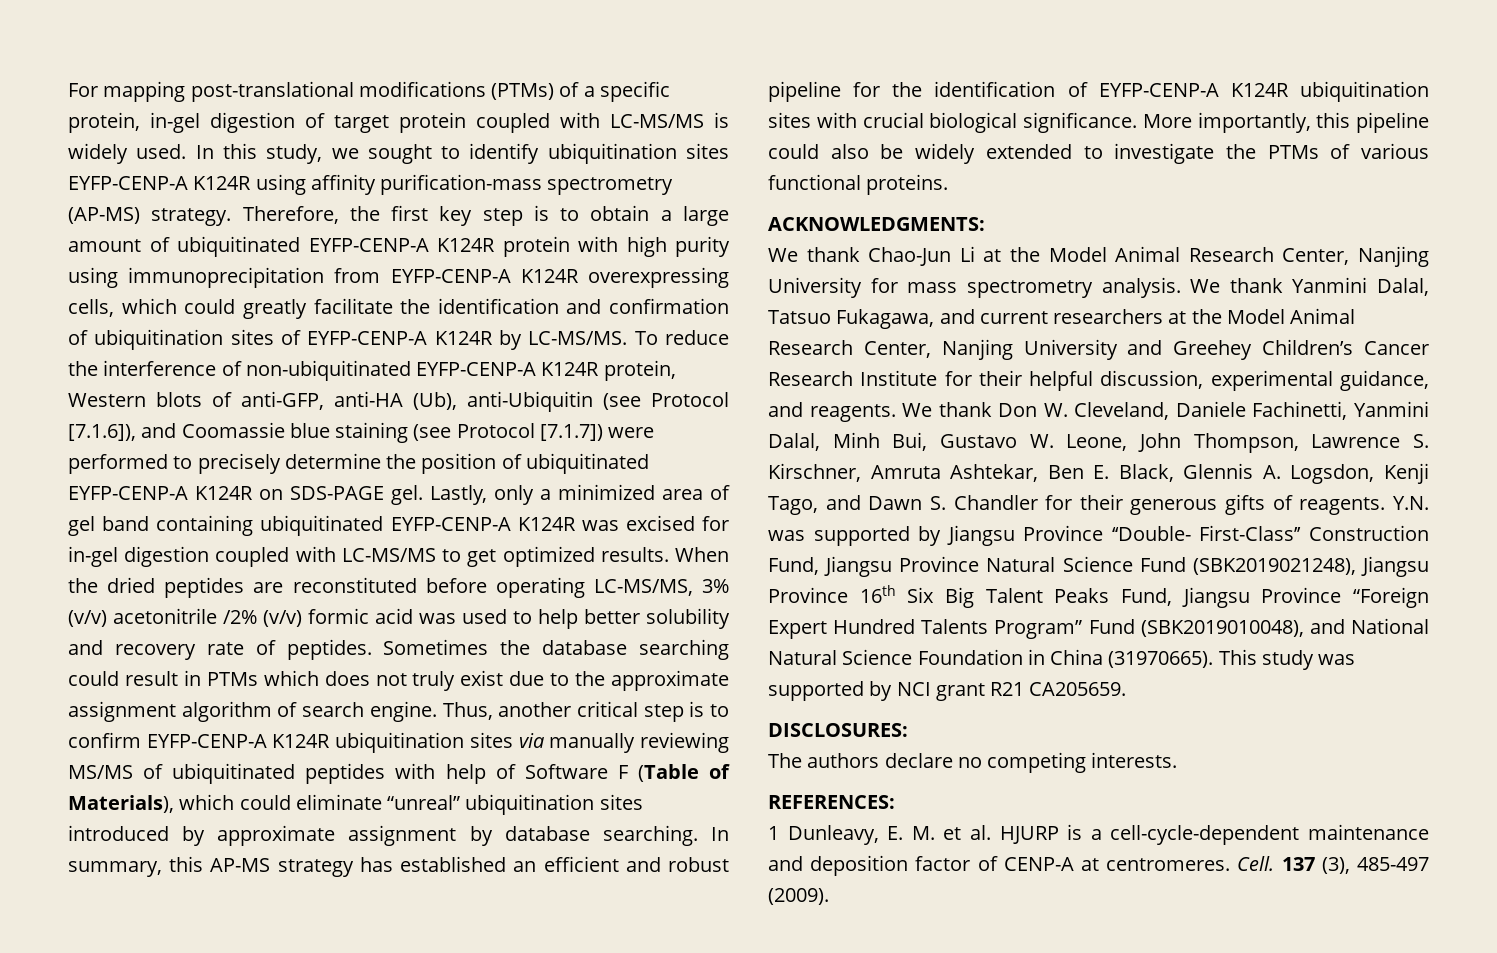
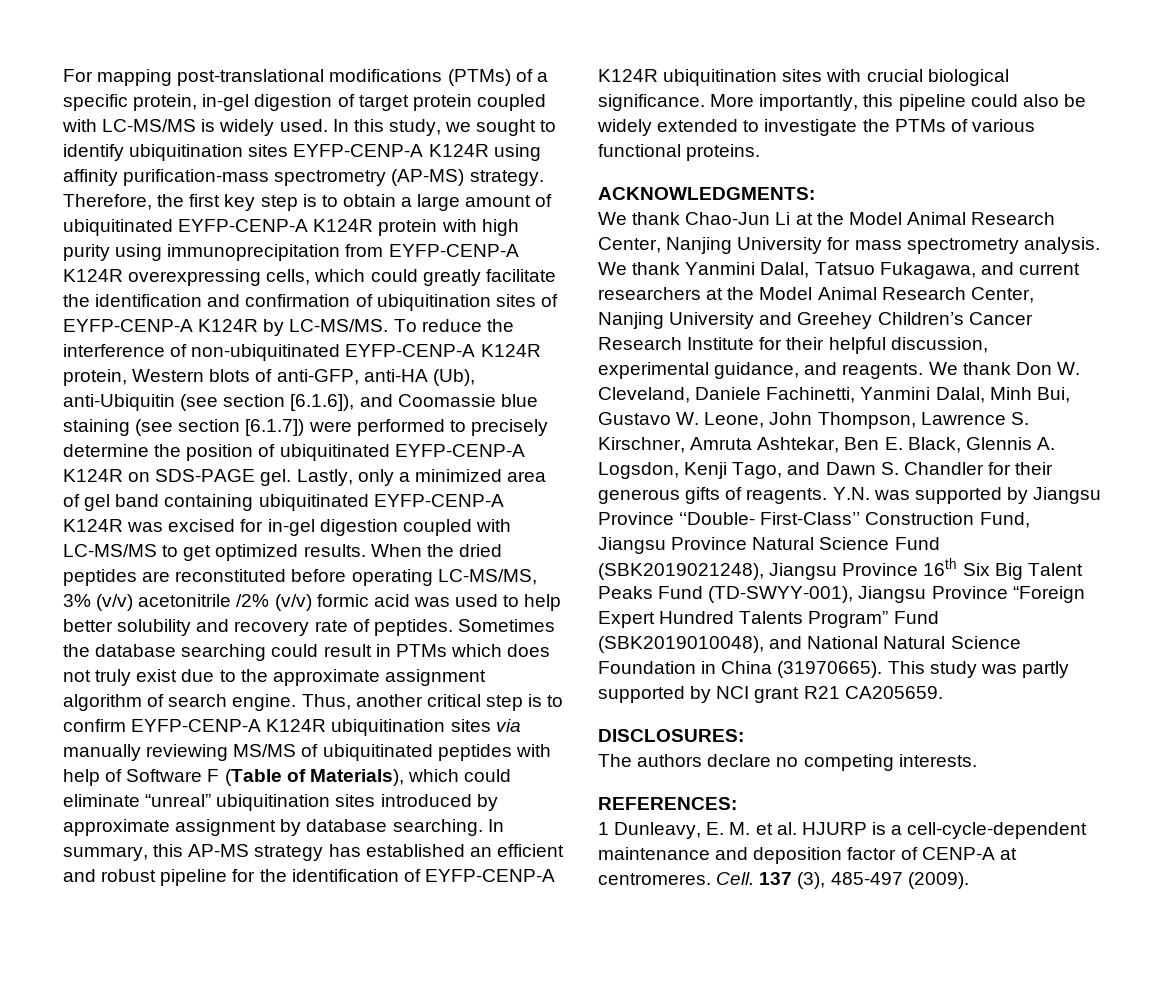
[651,392,729,407] [68,424,136,441] Protocol [7.1.6]), -> [223,394,355,411] section [6.1.6]),
[456,423,603,441] Protocol [7.1.7]) -> [178,419,305,436] section [6.1.7])
[1120,588,1172,606] Fund, -> [658,586,854,603] Fund (TD-SWYY-001),
(1356, 659) none -> [1021,661,1069,678] partly

